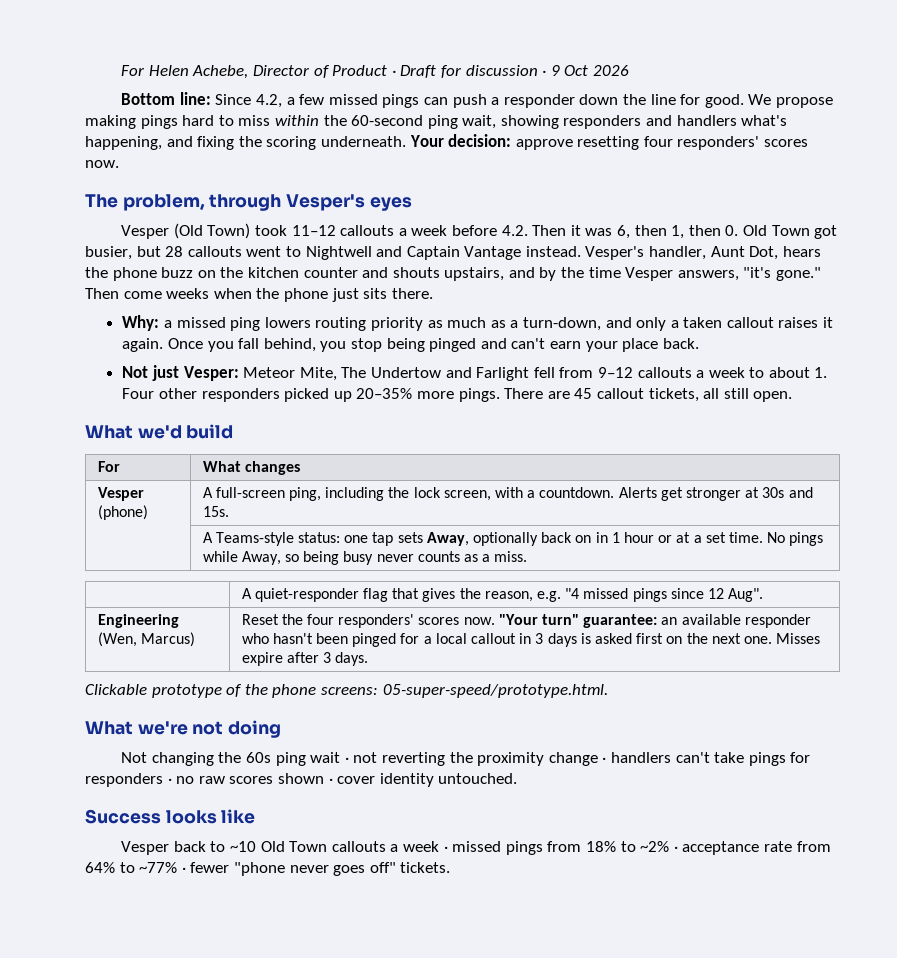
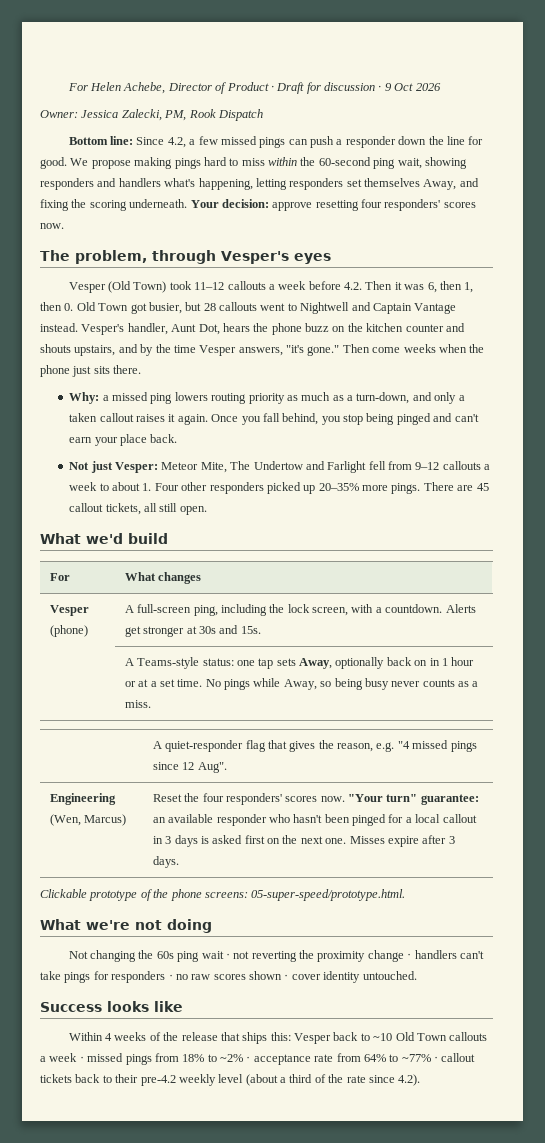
(629, 70) none -> [40,109,263,121] // Owner: Jessica Zalecki, PM, Rook Dispatch
(162, 143) none -> [255,178,457,190] letting responders set themselves Away,
(256, 816) none -> [68,1032,291,1044] Within 4 weeks of the release that ships this:
[190,862,451,876] fewer "phone never goes off" tickets. -> [441,1053,476,1062] [40,1074,421,1086] callout tickets back to their pre-4.2 weekly level (about a third of the rate since 4.2).

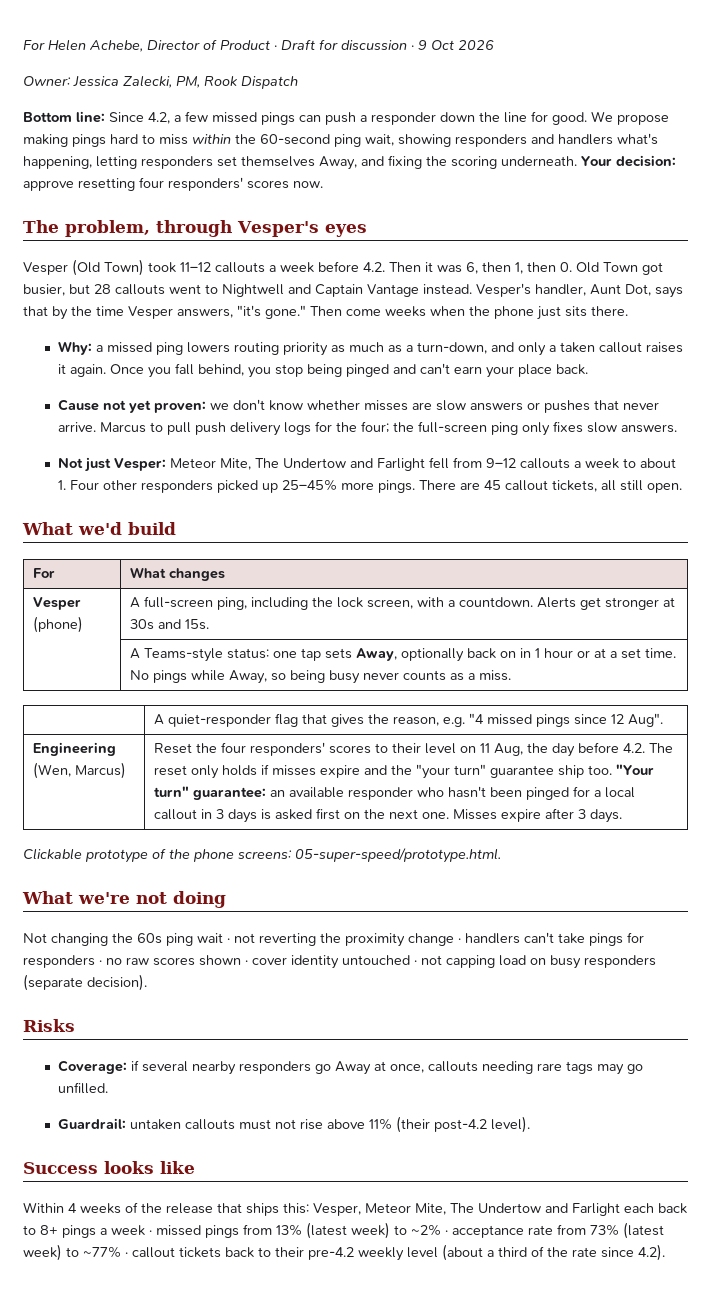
[222,323,465,335] [40,344,138,356] hears the phone buzz on the kitchen counter and shouts upstairs, and -> [655,287,683,298] [23,306,48,316] says that
(178, 438) none -> [58,399,660,413] [58,421,678,436] // Cause not yet proven: we don't know whether misses are slow answers or pushes that never arrive. Marcus to pull push delivery logs for the four; the full-screen ping only fixes slow answers.
[318,483,359,491] 20–35% -> [282,479,338,491] 25–45%
[320,796,345,802] now. -> [375,742,674,757] [154,764,613,779] to their level on 11 Aug, the day before 4.2. The reset only holds if misses expire and the "your turn" guarantee ship too.
[362,971,417,980] untouched. -> [342,955,656,969] [23,974,147,991] [23,1019,75,1032] [58,1060,644,1075] [58,1082,109,1094] [58,1116,531,1133] untouched · not capping load on busy responders (separate decision). // Risks // Coverage: if several nearby responders go Away at once, callouts needing rare tags may go unfilled. // Guardrail: untaken callouts must not rise above 11% (their post-4.2 level).
[294,1032,488,1044] Vesper back to ~10 Old Town callouts -> [313,1203,687,1216] [23,1225,96,1238] Vesper, Meteor Mite, The Undertow and Farlight each back to 8+ pings
[182,1054,205,1062] 18% -> [276,1222,390,1239] 13% (latest week)
[363,1054,386,1062] 64% -> [590,1222,664,1239] [23,1244,62,1261] 73% (latest week)

